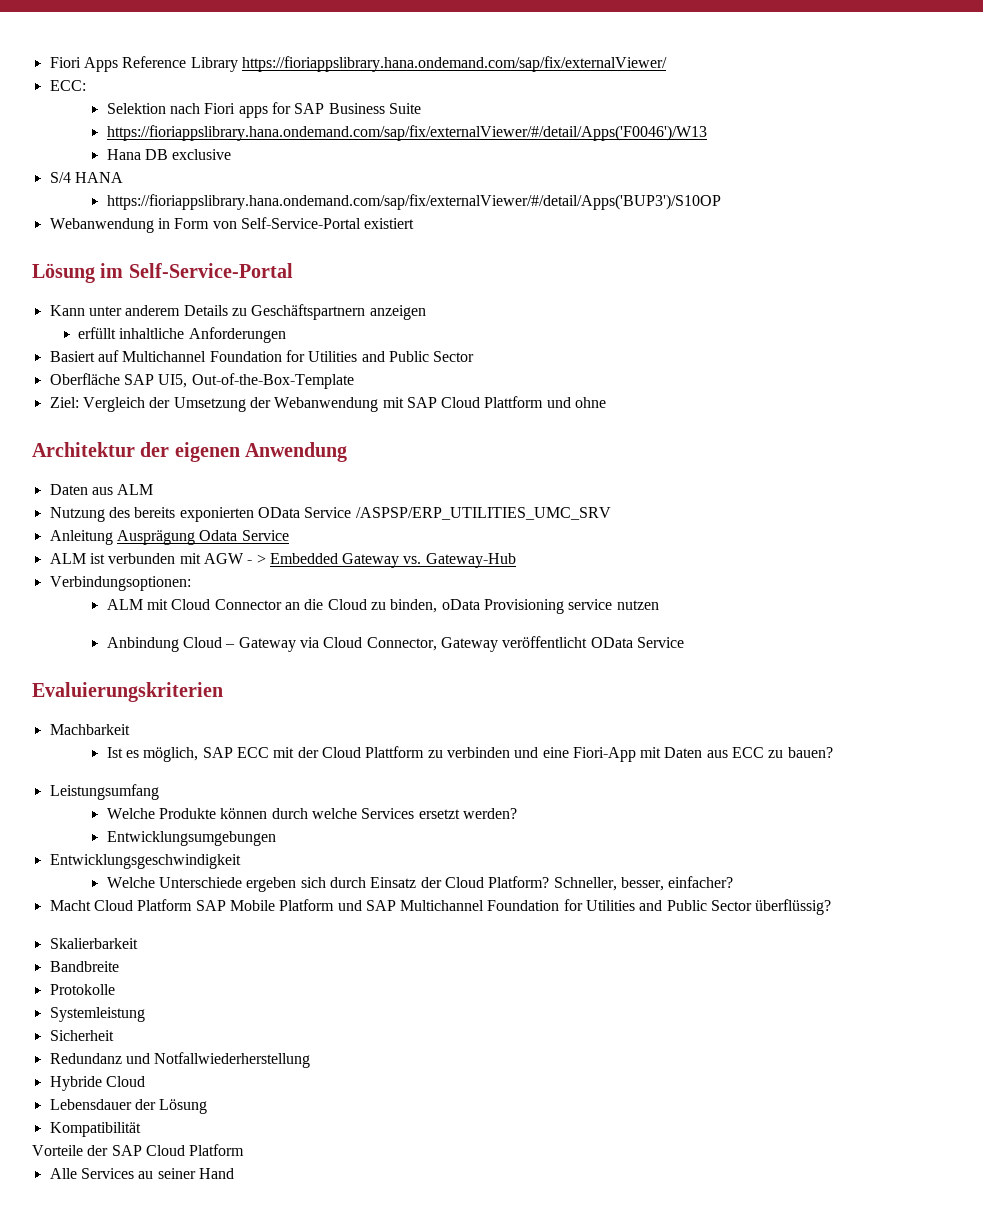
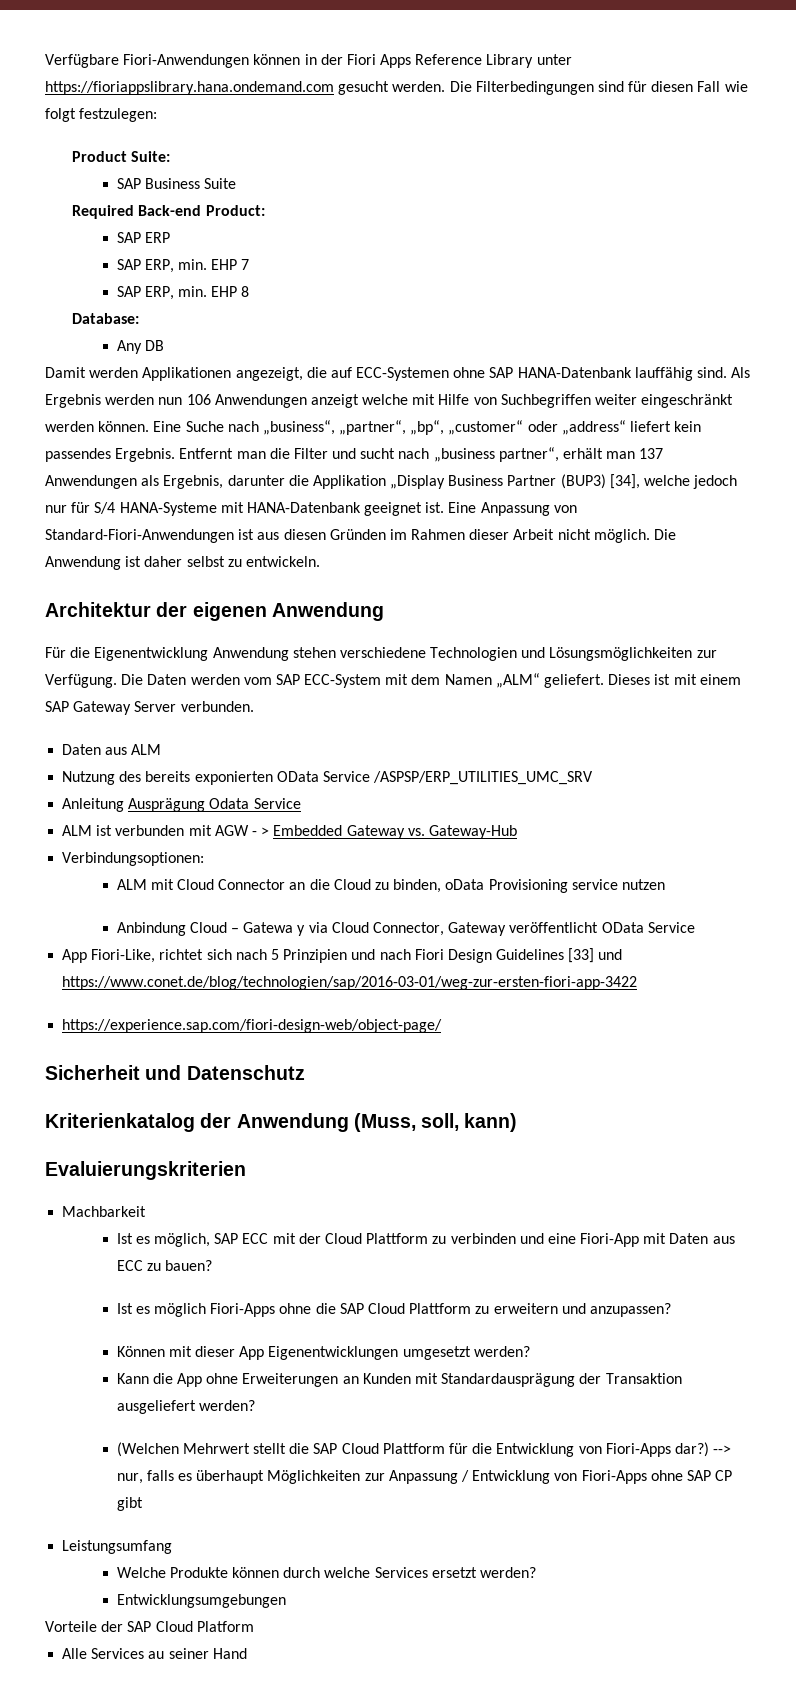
[49,56,667,72] [49,80,86,91] [106,102,421,118] [106,125,707,141] [106,149,232,160] [49,172,123,183] [106,194,721,210] [49,217,415,233] [32,263,293,283] [49,304,426,320] [78,327,286,343] [49,350,475,362] [49,373,354,389] [49,396,607,412] [32,442,348,462] Fiori Apps Reference Library https://fioriappslibrary.hana.ondemand.com/sap/fix/externalViewer/ // ECC: // Selektion nach Fiori apps for SAP Business Suite // https://fioriappslibrary.hana.ondemand.com/sap/fix/externalViewer/#/detail/Apps('F0046')/W13 // Hana DB exclusive // S/4 HANA // https://fioriappslibrary.hana.ondemand.com/sap/fix/externalViewer/#/detail/Apps('BUP3')/S10OP // Webanwendung in Form von Self-Service-Portal existiert // Lösung im Self-Service-Portal // Kann unter anderem Details zu Geschäftspartnern anzeigen // erfüllt inhaltliche Anforderungen // Basiert auf Multichannel Foundation for Utilities and Public Sector // Oberfläche SAP UI5, Out-of-the-Box-Template // Ziel: Vergleich der Umsetzung der Webanwendung mit SAP Cloud Plattform und ohne // Architektur der eigenen Anwendung -> [45,54,572,68] [45,81,748,95] [45,108,158,122] [72,151,171,162] [116,178,237,189] [72,205,265,219] [116,232,170,243] [116,259,250,273] [116,286,250,300] [72,313,140,324] [116,340,164,354] [45,367,751,381] [45,394,734,408] [45,420,702,435] [45,447,664,462] [45,474,738,489] [45,502,577,516] [45,529,677,543] [45,556,320,570] [45,602,384,621] [45,647,717,661] [45,673,741,688] [45,701,254,715] Verfügbare Fiori-Anwendungen können in der Fiori Apps Reference Library unter https://fioriappslibrary.hana.ondemand.com gesucht werden. Die Filterbedingungen sind für diesen Fall wie folgt festzulegen: // Product Suite: // SAP Business Suite // Required Back-end Product: // SAP ERP // SAP ERP, min. EHP 7 // SAP ERP, min. EHP 8 // Database: // Any DB // Damit werden Applikationen angezeigt, die auf ECC-Systemen ohne SAP HANA-Datenbank lauffähig sind. Als Ergebnis werden nun 106 Anwendungen anzeigt welche mit Hilfe von Suchbegriffen weiter eingeschränkt werden können. Eine Suche nach „business“, „partner“, „bp“, „customer“ oder „address“ liefert kein passendes Ergebnis. Entfernt man die Filter und sucht nach „business partner“, erhält man 137 Anwendungen als Ergebnis, darunter die Applikation „Display Business Partner (BUP3) [34], welche jedoch nur für S/4 HANA-Systeme mit HANA-Datenbank geeignet ist. Eine Anpassung von Standard-Fiori-Anwendungen ist aus diesen Gründen im Rahmen dieser Arbeit nicht möglich. Die Anwendung ist daher selbst zu entwickeln. // Architektur der eigenen Anwendung // Für die Eigenentwicklung Anwendung stehen verschiedene Technologien und Lösungsmöglichkeiten zur Verfügung. Die Daten werden vom SAP ECC-System mit dem Namen „ALM“ geliefert. Dieses ist mit einem SAP Gateway Server verbunden.
[238,637,296,652] Gateway -> [243,922,306,936] Gatewa y
(684, 642) none -> [62,948,623,963] [62,976,638,990] [62,1019,443,1033] [45,1065,305,1080] [45,1113,518,1132] // App Fiori-Like, richtet sich nach 5 Prinzipien und nach Fiori Design Guidelines [33] und https://www.conet.de/blog/technologien/sap/2016-03-01/weg-zur-ersten-fiori-app-3422 // https://experience.sap.com/fiori-design-web/object-page/ // Sicherheit und Datenschutz // Kriterienkatalog der Anwendung (Muss, soll, kann)
(833, 752) none -> [116,1303,671,1317] [116,1346,530,1360] [116,1373,682,1387] [116,1400,255,1414] [116,1442,732,1457] [116,1470,733,1484] [116,1497,143,1511] // Ist es möglich Fiori-Apps ohne die SAP Cloud Plattform zu erweitern und anzupassen? // Können mit dieser App Eigenentwicklungen umgesetzt werden? // Kann die App ohne Erweiterungen an Kunden mit Standardausprägung der Transaktion ausgeliefert werden? // (Welchen Mehrwert stellt die SAP Cloud Plattform für die Entwicklung von Fiori-Apps dar?) --> nur, falls es überhaupt Möglichkeiten zur Anpassung / Entwicklung von Fiori-Apps ohne SAP CP gibt
[49,854,241,869] [106,876,734,892] [49,899,832,915] [49,938,138,949] [49,961,119,972] [49,984,115,995] [49,1007,145,1022] [49,1030,114,1041] [49,1052,311,1068] [49,1076,145,1091] [49,1099,208,1114] [49,1122,141,1137] // Entwicklungsgeschwindigkeit // Welche Unterschiede ergeben sich durch Einsatz der Cloud Platform? Schneller, besser, einfacher? // Macht Cloud Platform SAP Mobile Platform und SAP Multichannel Foundation for Utilities and Public Sector überflüssig? // Skalierbarkeit // Bandbreite // Protokolle // Systemleistung // Sicherheit // Redundanz und Notfallwiederherstellung // Hybride Cloud // Lebensdauer der Lösung // Kompatibilität -> (286, 1601) none

